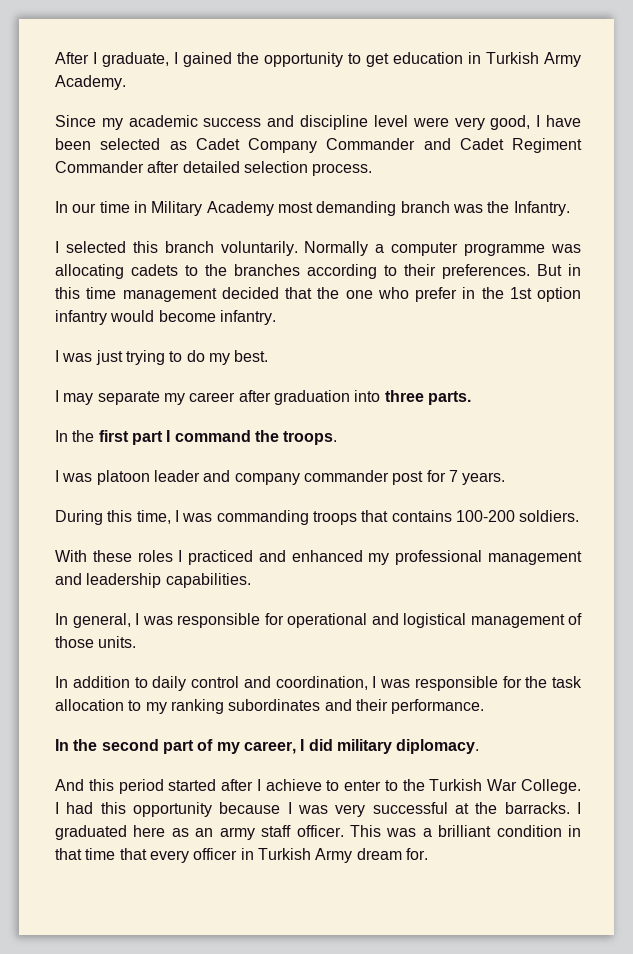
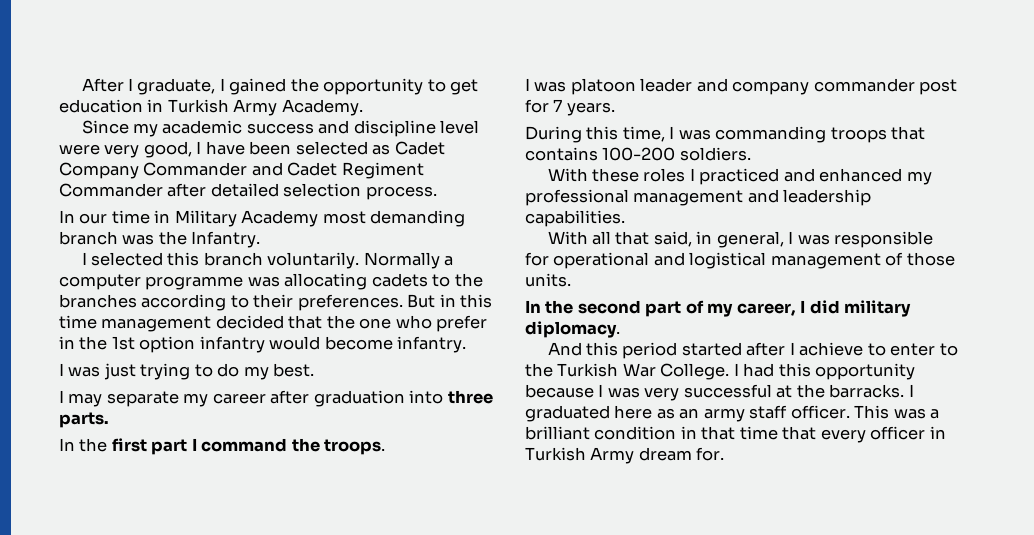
[55,613,68,625] In -> [547,231,713,247] With all that said, in
[55,676,582,691] [55,699,485,714] // In addition to daily control and coordination, I was responsible for the task allocation to my ranking subordinates and their performance. -> (571, 280) none

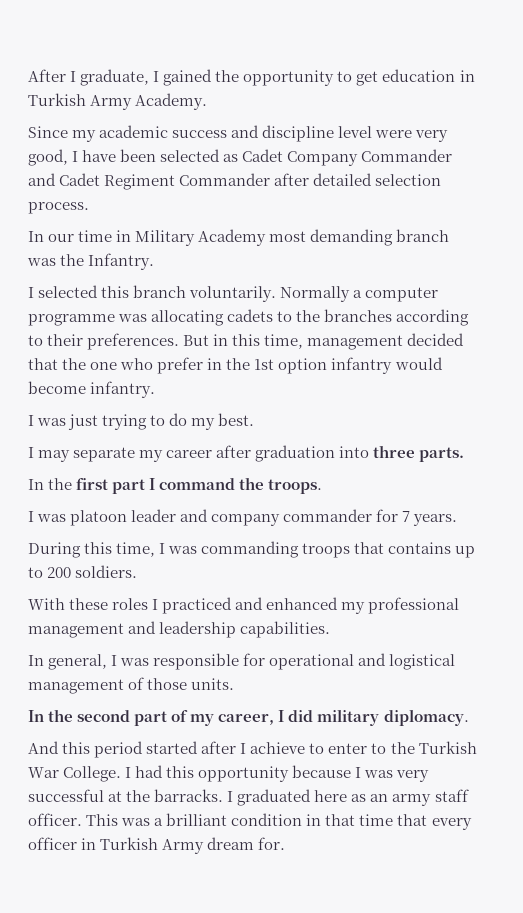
[59,315,97,329] time -> [264,334,304,349] time,
[919,79,958,95] post -> (373, 515) none
[602,147,676,161] 100-200 -> [455,546,476,558] [28,567,72,578] up to 200
[547,231,713,247] With all that said, in -> [28,655,44,666] In

